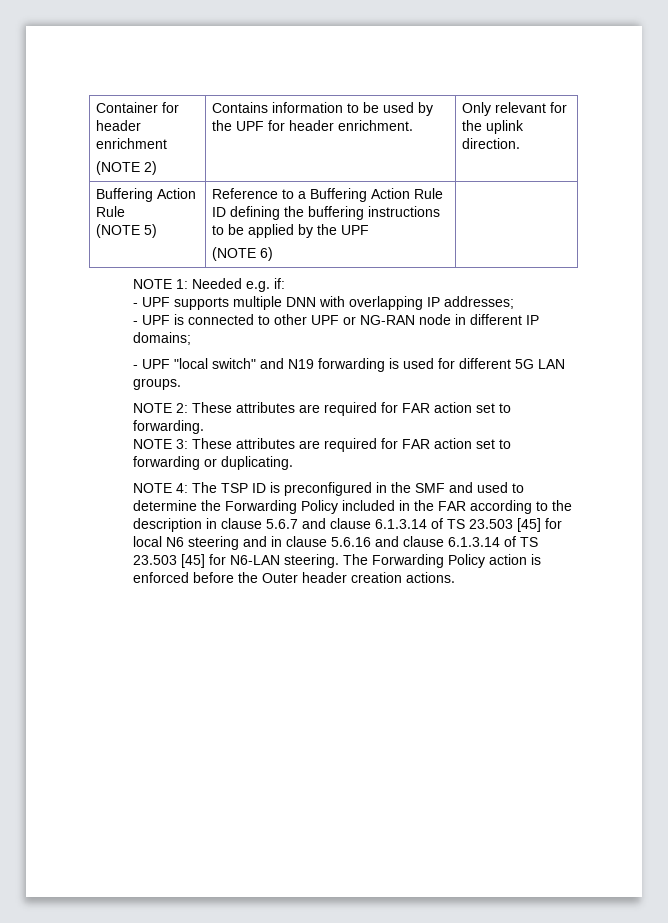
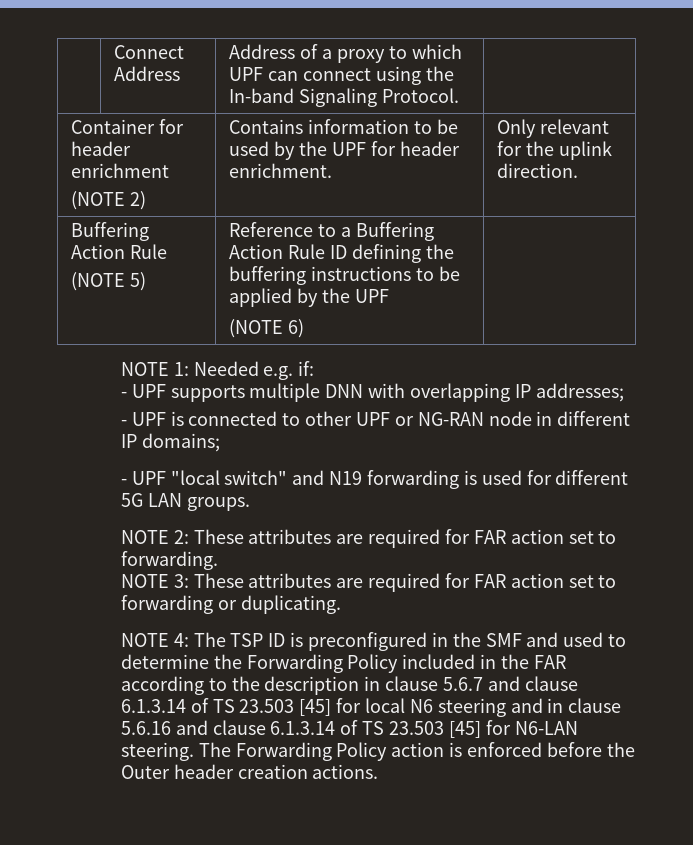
(95, 107) none -> [114,45,185,59] [114,66,181,81] [229,44,462,63] [229,66,454,85] [229,88,460,107] | Connect Address | Address of a proxy to which UPF can connect using the In-band Signaling Protocol. | //

